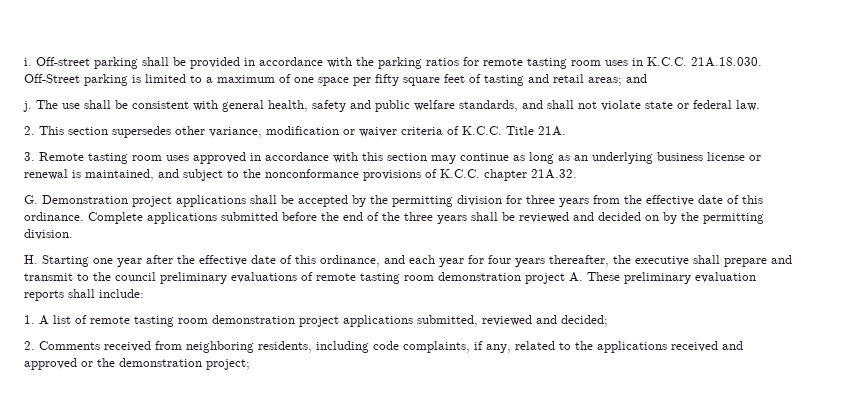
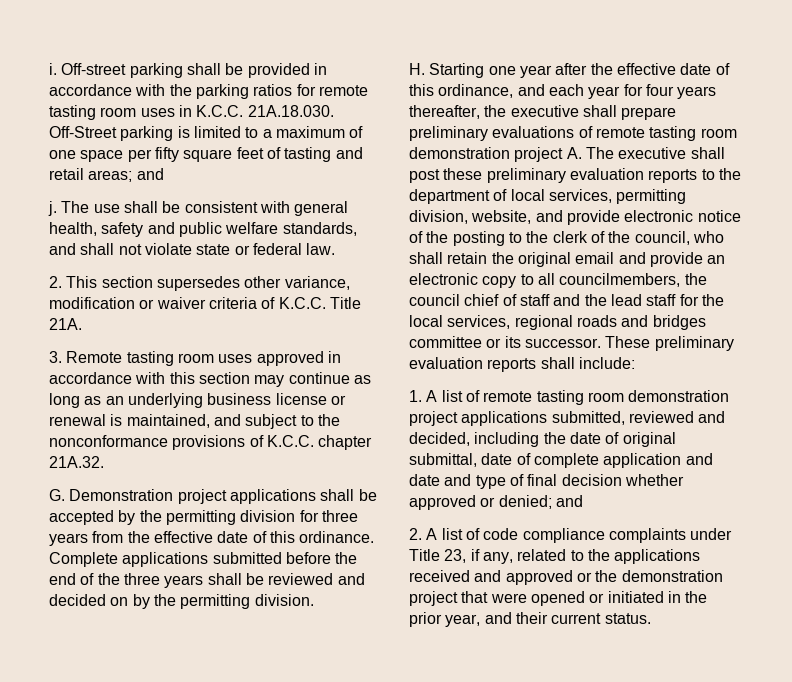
[771,255,792,264] [24,272,156,281] and transmit to the council -> (677, 113) none
(583, 277) none -> [585,147,725,159] [409,168,741,183] [409,189,687,204] [409,210,741,225] [409,231,724,246] [409,252,726,267] [409,273,707,288] [409,294,724,306] [409,315,706,330] [409,336,601,348] The executive shall post these preliminary evaluation reports to the department of local services, permitting division, website, and provide electronic notice of the posting to the clerk of the council, who shall retain the original email and provide an electronic copy to all councilmembers, the council chief of staff and the lead staff for the local services, regional roads and bridges committee or its successor.
[561,315,608,327] [24,341,470,353] decided; // 2. Comments received from neighboring residents, including code complaints, -> [409,432,676,447] [409,453,713,468] [409,474,684,489] [409,495,583,510] [409,528,733,543] [409,549,467,563] decided, including the date of original submittal, date of complete application and date and type of final decision whether approved or denied; and // 2. A list of code compliance complaints under Title 23,
[206,359,250,370] project; -> [409,591,708,606] [409,612,651,627] project that were opened or initiated in the prior year, and their current status.

